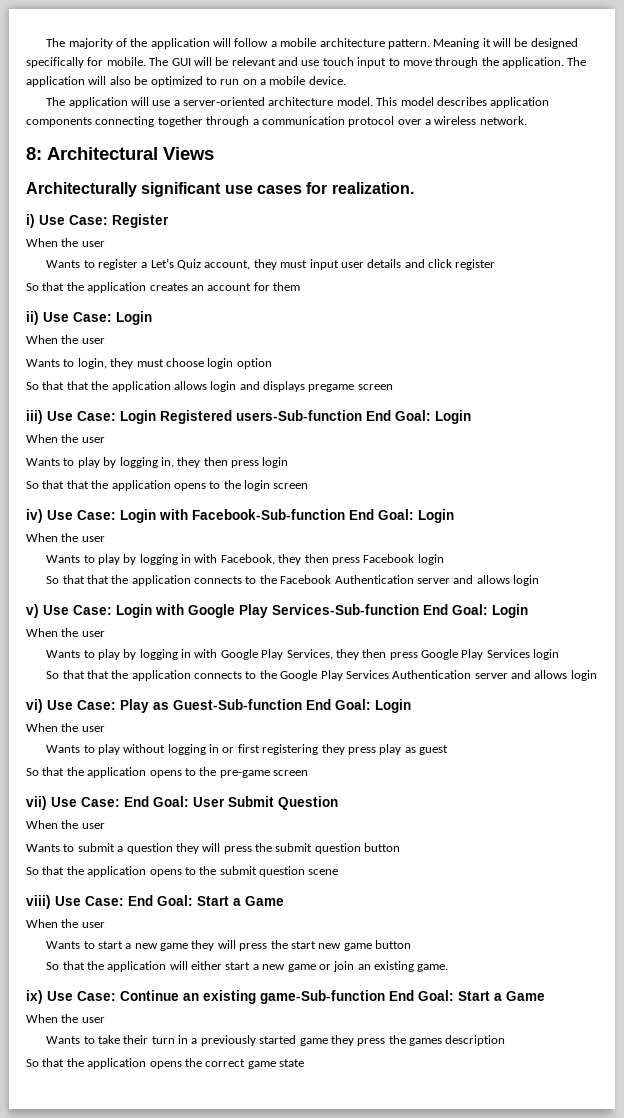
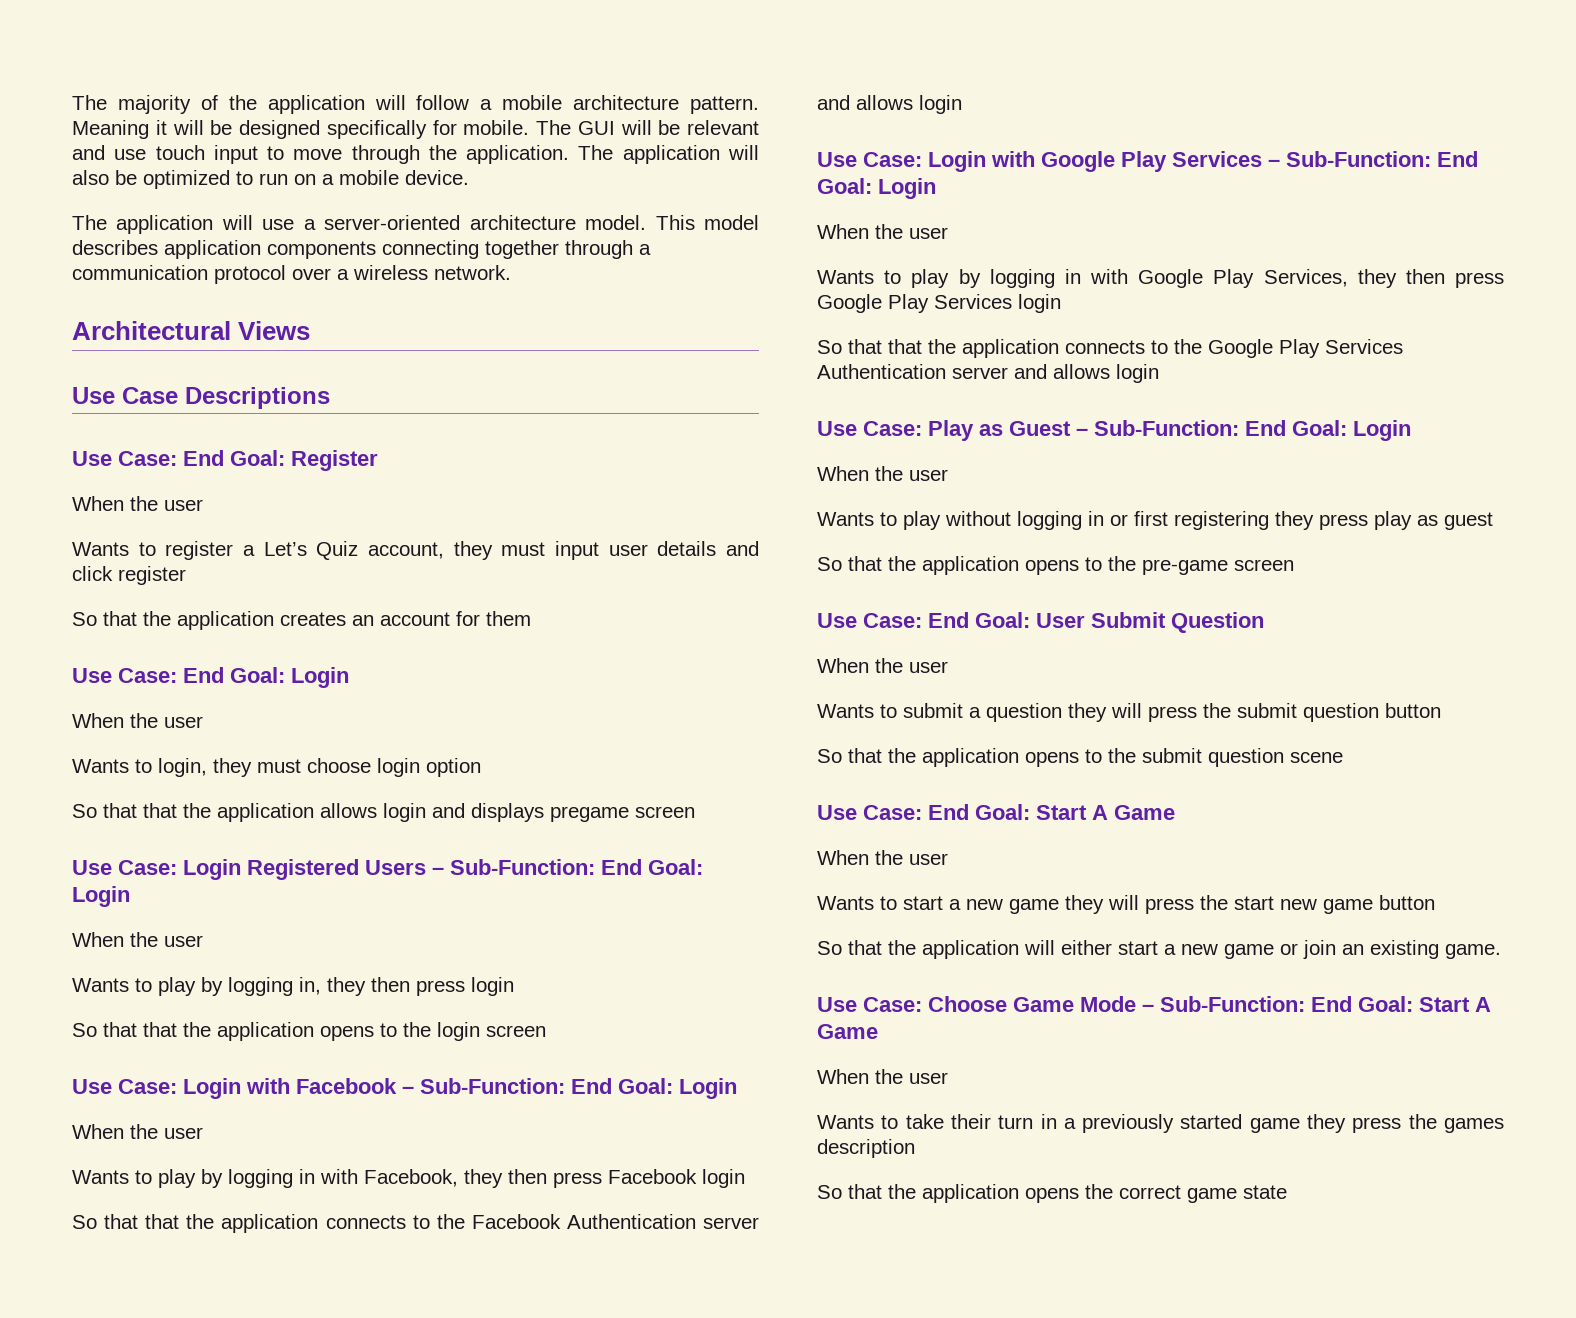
[26,147,42,160] 8: -> (511, 272) none
[26,182,414,197] [26,214,108,228] Architecturally significant use cases for realization. // i) Use Case: -> [72,387,330,409] [72,450,285,466] Use Case Descriptions // Use Case: End Goal:
[26,311,112,325] ii) Use Case: -> [72,667,285,683] Use Case: End Goal:
[26,410,43,424] iii) -> (695, 812) none
[236,410,362,421] users-Sub-function -> [365,859,595,875] Users – Sub-Function:
[26,509,345,523] iv) Use Case: Login with Facebook-Sub-function -> [72,1078,565,1099] Use Case: Login with Facebook – Sub-Function:
[26,604,39,618] v) -> (962, 104) none
[272,604,419,615] Services-Sub-function -> [1172,151,1431,167] Services – Sub-Function:
[26,699,43,713] vi) -> (1159, 373) none
[173,699,302,710] Guest-Sub-function -> [1009,420,1239,436] Guest – Sub-Function:
[26,796,47,810] vii) -> (1294, 565) none
[26,895,51,909] viii) -> (1343, 757) none
[233,898,241,906] a -> [1092,805,1108,820] A
[26,990,502,1004] ix) Use Case: Continue an existing game-Sub-function End Goal: Start a -> [817,996,1491,1012] Use Case: Choose Game Mode – Sub-Function: End Goal: Start A

